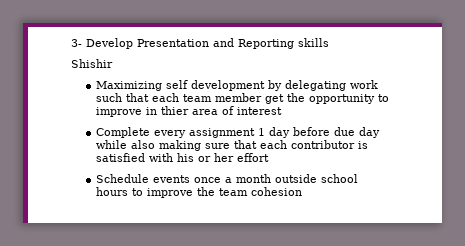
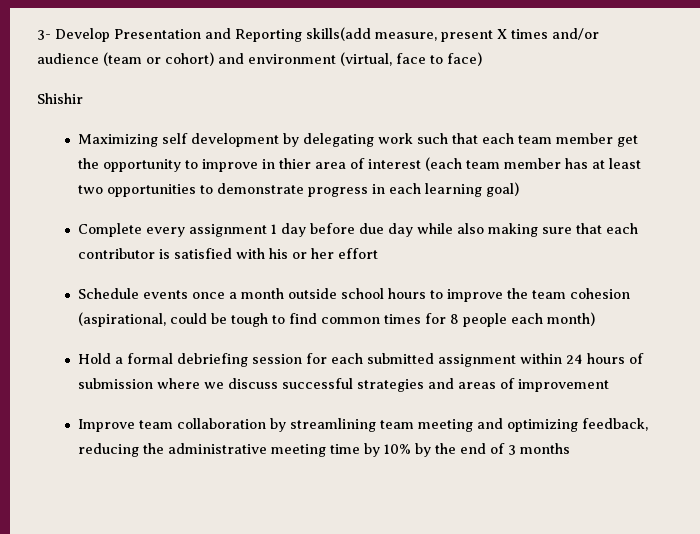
[298,38,329,47] skills -> [306,27,599,42] [37,52,482,66] skills(add measure, present X times and/or audience (team or cohort) and environment (virtual, face to face)
(283, 111) none -> [425,157,642,171] [78,182,520,197] (each team member has at least two opportunities to demonstrate progress in each learning goal)
(303, 191) none -> [78,312,596,327] [78,353,645,367] [78,378,610,392] [78,418,649,432] [78,443,571,457] (aspirational, could be tough to find common times for 8 people each month) // Hold a formal debriefing session for each submitted assignment within 24 hours of submission where we discuss successful strategies and areas of improvement // Improve team collaboration by streamlining team meeting and optimizing feedback, reducing the administrative meeting time by 10% by the end of 3 months

